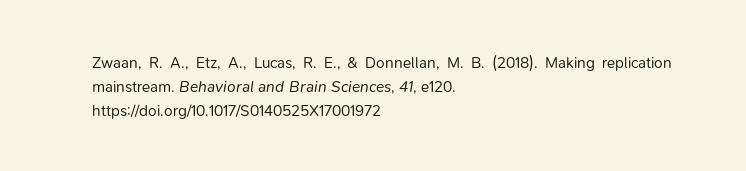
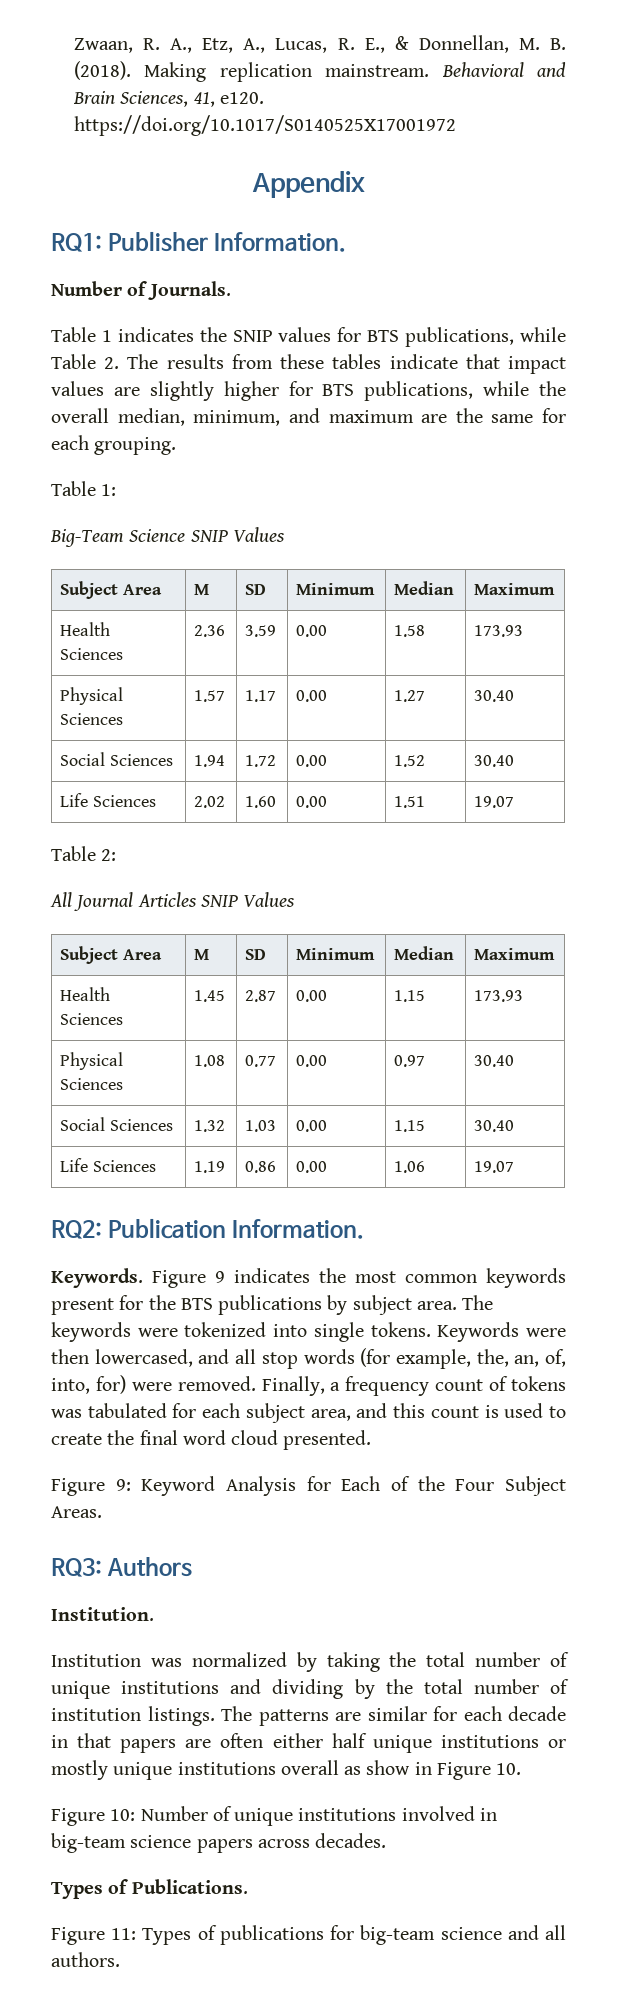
(381, 111) none -> [251,171,365,198] [51,231,347,252] [51,281,231,300] [51,327,567,347] [51,354,566,374] [51,381,566,401] [51,408,566,426] [51,435,177,455] [51,481,117,496] [50,527,285,547] [60,581,163,599] [194,584,210,595] [245,584,267,595] [296,583,376,595] [394,581,455,595] [474,583,556,595] [60,622,111,636] [60,648,124,660] [194,625,226,637] [245,625,277,637] [296,625,328,637] [394,625,426,637] [474,625,524,637] [60,687,124,705] [60,713,124,725] [194,690,226,702] [245,690,277,702] [296,690,328,702] [394,690,426,702] [474,690,515,702] [60,752,174,766] [194,755,226,767] [245,755,277,767] [296,755,328,767] [394,755,426,767] [474,755,515,767] [60,793,157,807] [194,796,226,808] [245,796,277,808] [296,796,328,808] [394,796,426,808] [474,796,515,808] [51,846,117,861] [50,892,296,911] [60,946,163,964] [194,949,210,960] [245,949,267,960] [296,948,376,960] [394,946,455,960] [474,948,556,960] [60,987,111,1001] [60,1013,124,1025] [194,990,226,1002] [245,990,277,1002] [296,990,328,1002] [394,990,426,1002] [474,990,524,1002] [60,1052,124,1070] [60,1078,124,1090] [194,1055,226,1067] [245,1055,277,1067] [296,1055,328,1067] [394,1055,426,1067] [474,1055,515,1067] [60,1117,174,1131] [194,1120,226,1132] [245,1120,277,1132] [296,1120,328,1132] [394,1120,426,1132] [474,1120,515,1132] [60,1158,157,1172] [194,1161,226,1173] [245,1161,277,1173] [296,1161,328,1173] [394,1161,426,1173] [474,1161,515,1173] [51,1218,365,1239] [51,1268,566,1288] [51,1295,494,1315] [51,1322,566,1342] [51,1348,566,1369] [51,1375,567,1396] [51,1403,567,1423] [51,1430,372,1450] [51,1476,566,1496] [51,1506,102,1518] [51,1557,193,1577] [51,1607,154,1621] [51,1652,569,1672] [51,1679,569,1699] [51,1706,566,1726] [51,1733,566,1753] [51,1760,522,1780] [51,1806,497,1826] [51,1833,387,1853] [51,1879,248,1899] [51,1925,566,1945] [51,1952,120,1967] // Appendix // RQ1: Publisher Information. // Number of Journals. // Table 1 indicates the SNIP values for BTS publications, while Table 2. The results from these tables indicate that impact values are slightly higher for BTS publications, while the overall median, minimum, and maximum are the same for each grouping. // Table 1: // Big-Team Science SNIP Values // Subject Area | M | SD | Minimum | Median | Maximum // Health Sciences | 2.36 | 3.59 | 0.00 | 1.58 | 173.93 // Physical Sciences | 1.57 | 1.17 | 0.00 | 1.27 | 30.40 // Social Sciences | 1.94 | 1.72 | 0.00 | 1.52 | 30.40 // Life Sciences | 2.02 | 1.60 | 0.00 | 1.51 | 19.07 // Table 2: // All Journal Articles SNIP Values // Subject Area | M | SD | Minimum | Median | Maximum // Health Sciences | 1.45 | 2.87 | 0.00 | 1.15 | 173.93 // Physical Sciences | 1.08 | 0.77 | 0.00 | 0.97 | 30.40 // Social Sciences | 1.32 | 1.03 | 0.00 | 1.15 | 30.40 // Life Sciences | 1.19 | 0.86 | 0.00 | 1.06 | 19.07 // RQ2: Publication Information. // Keywords. Figure 9 indicates the most common keywords present for the BTS publications by subject area. The keywords were tokenized into single tokens. Keywords were then lowercased, and all stop words (for example, the, an, of, into, for) were removed. Finally, a frequency count of tokens was tabulated for each subject area, and this count is used to create the final word cloud presented. // Figure 9: Keyword Analysis for Each of the Four Subject Areas. // RQ3: Authors // Institution. // Institution was normalized by taking the total number of unique institutions and dividing by the total number of institution listings. The patterns are similar for each decade in that papers are often either half unique institutions or mostly unique institutions overall as show in Figure 10. // Figure 10: Number of unique institutions involved in big-team science papers across decades. // Types of Publications. // Figure 11: Types of publications for big-team science and all authors.

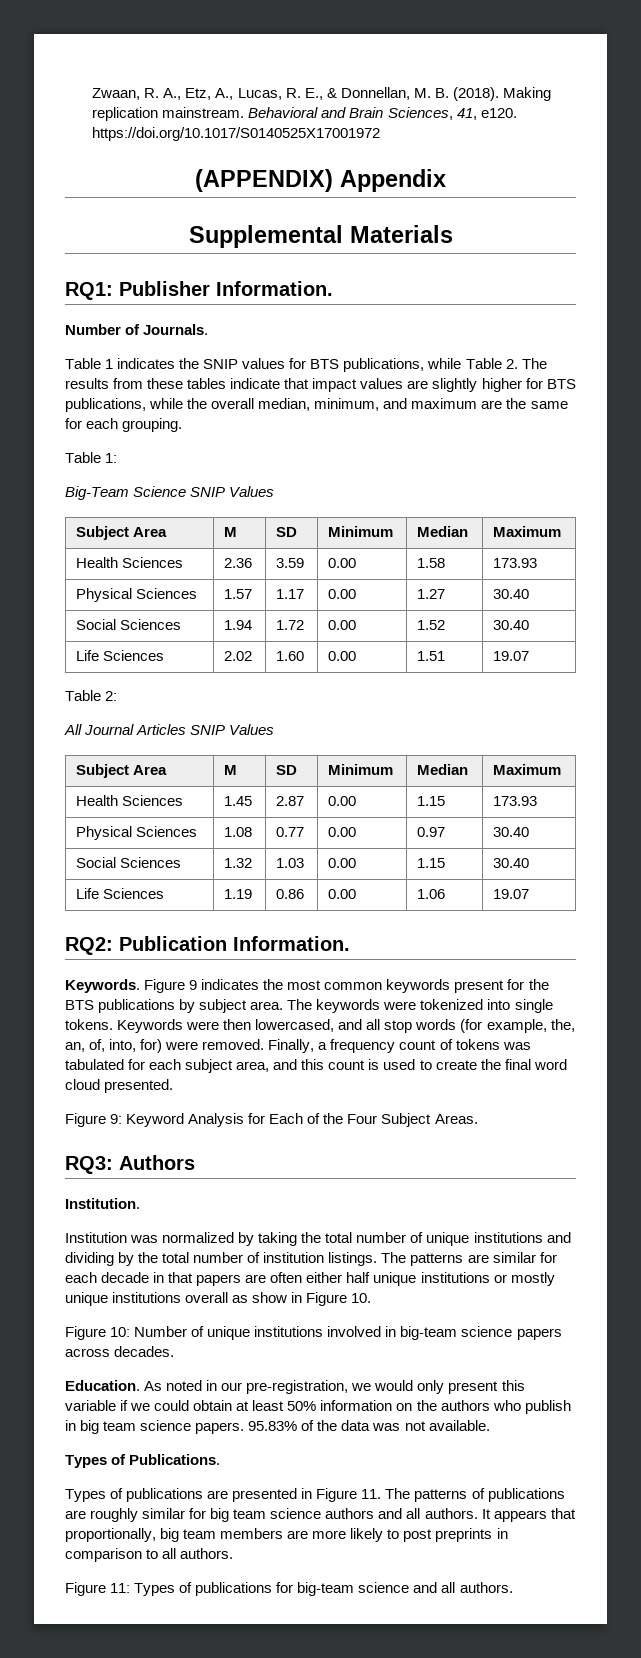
(457, 125) none -> [195,169,333,192] (APPENDIX)
(365, 184) none -> [188,225,453,248] // Supplemental Materials
[51,1879,248,1899] Types of Publications. -> [65,1380,525,1394] [65,1400,571,1414] [65,1420,490,1434] [65,1454,221,1468] [65,1488,565,1502] [65,1508,576,1522] [65,1528,508,1542] [65,1548,234,1562] Education. As noted in our pre-registration, we would only present this variable if we could obtain at least 50% information on the authors who publish in big team science papers. 95.83% of the data was not available. // Types of Publications. // Types of publications are presented in Figure 11. The patterns of publications are roughly similar for big team science authors and all authors. It appears that proportionally, big team members are more likely to post preprints in comparison to all authors.

